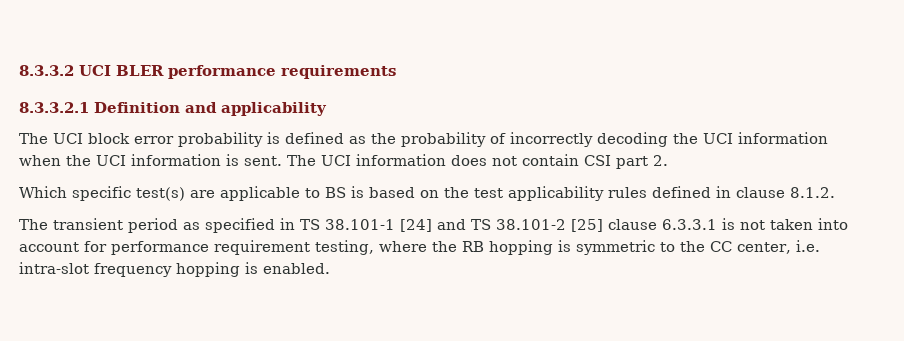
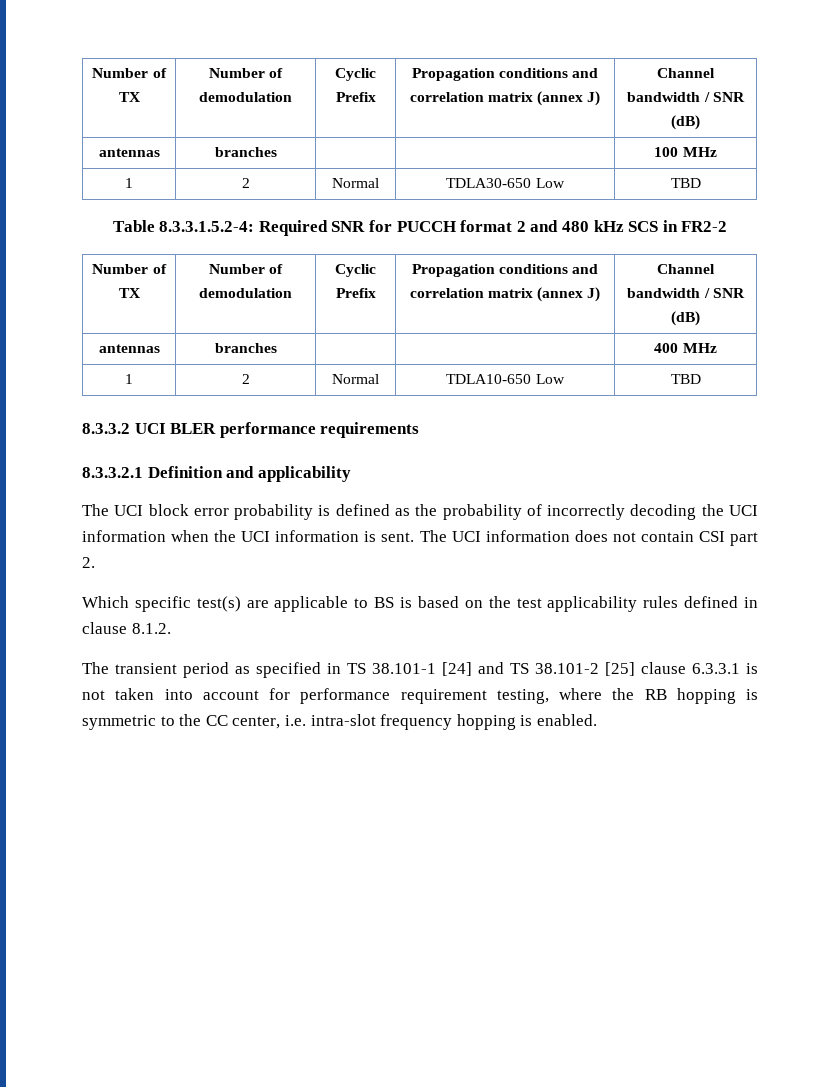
(19, 70) none -> [92,68,167,78] [118,92,141,102] [208,68,284,78] [199,92,292,102] [335,68,376,81] [335,92,376,102] [411,68,599,81] [409,91,601,106] [657,68,715,78] [627,92,745,102] [671,115,700,130] [98,148,160,157] [214,147,277,157] [654,147,717,157] [125,178,133,188] [241,178,250,188] [332,178,379,188] [446,178,565,188] [670,178,701,188] [112,220,728,236] [92,264,167,274] [118,288,141,298] [208,264,284,274] [199,288,292,298] [335,264,376,277] [335,288,376,298] [411,264,599,277] [409,287,601,302] [657,264,715,274] [627,288,745,298] [671,311,700,326] [98,344,160,353] [214,343,277,353] [654,343,717,353] [125,374,133,384] [241,374,250,384] [332,374,379,384] [446,374,565,384] [670,374,701,384] Number of TX | Number of demodulation | Cyclic Prefix | Propagation conditions and correlation matrix (annex J) | Channel bandwidth / SNR (dB) // antennas | branches | | | 100 MHz // 1 | 2 | Normal | TDLA30-650 Low | TBD // Table 8.3.3.1.5.2-4: Required SNR for PUCCH format 2 and 480 kHz SCS in FR2-2 // Number of TX | Number of demodulation | Cyclic Prefix | Propagation conditions and correlation matrix (annex J) | Channel bandwidth / SNR (dB) // antennas | branches | | | 400 MHz // 1 | 2 | Normal | TDLA10-650 Low | TBD //

